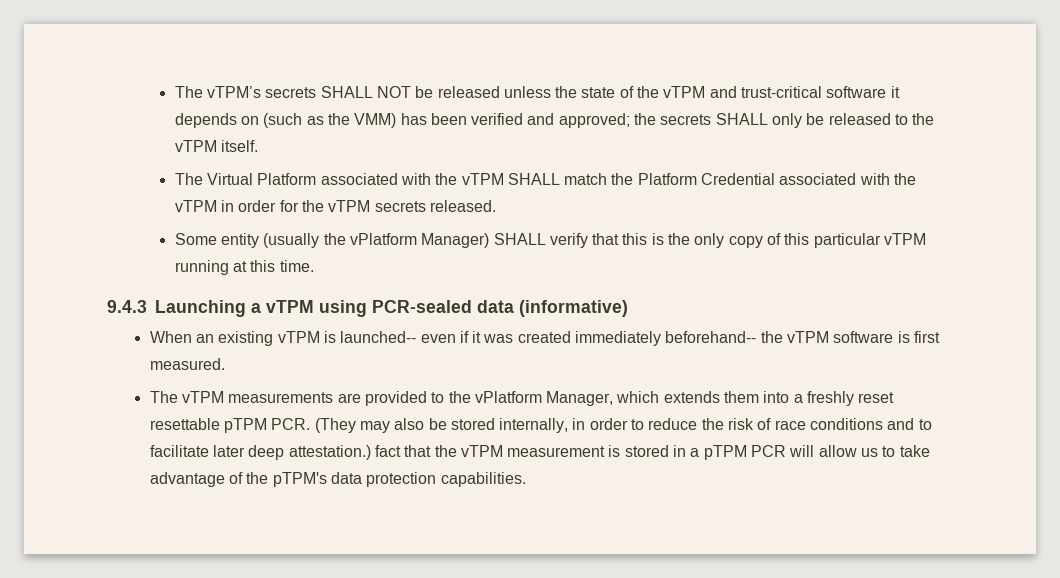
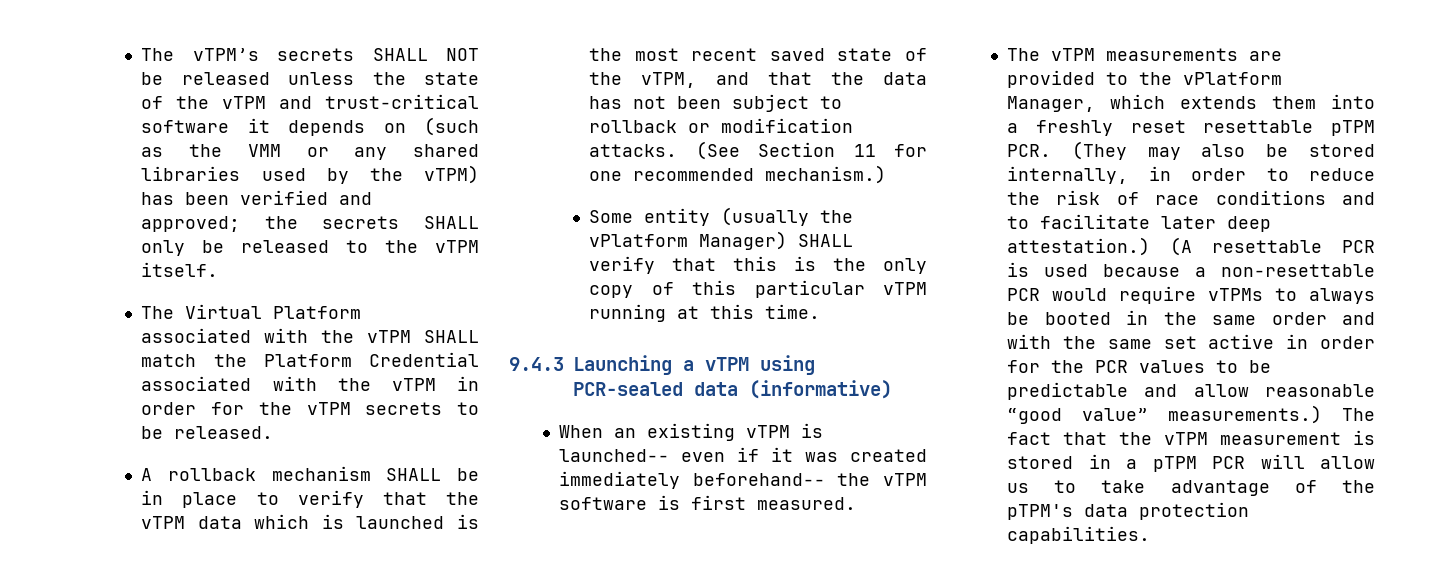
[354,113,397,128] VMM) -> [247,144,479,160] [141,165,480,184] VMM or any shared libraries used by the vTPM)
(426, 206) none -> [457,402,479,415] [141,426,164,439] to be
(496, 206) none -> [141,466,480,481] [141,490,479,508] [141,514,480,529] [589,48,927,61] [589,72,927,88] [589,94,843,112] [589,118,854,133] [589,141,927,160] [589,165,887,184] // A rollback mechanism SHALL be in place to verify that the vTPM data which is launched is the most recent saved state of the vTPM, and that the data has not been subject to rollback or modification attacks. (See Section 11 for one recommended mechanism.)
(371, 452) none -> [1170,237,1375,256] [1007,262,1375,277] [1007,286,1375,304] [1007,310,1375,325] [1007,334,1375,349] [1007,360,1272,373] [1007,382,1375,400] [1007,405,1375,424] (A resettable PCR is used because a non-resettable PCR would require vTPMs to always be booted in the same order and with the same set active in order for the PCR values to be predictable and allow reasonable “good value” measurements.) The

